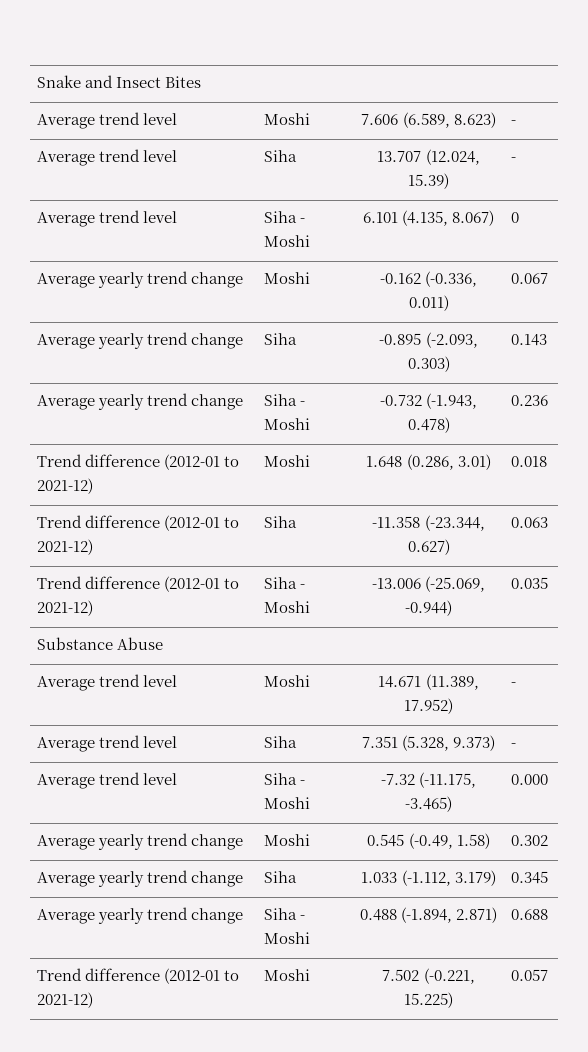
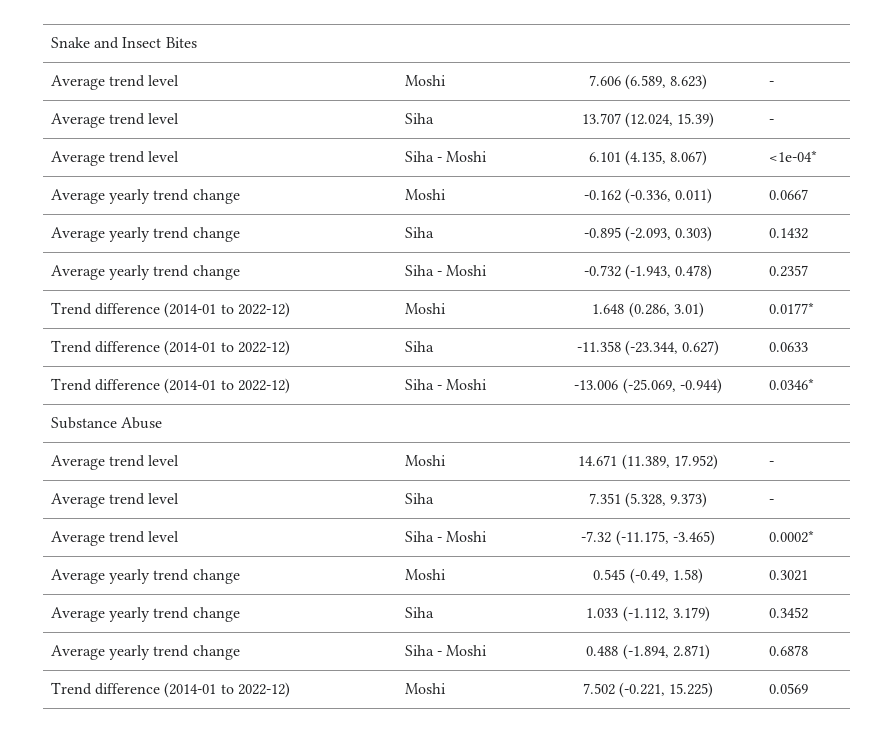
[511,212,520,223] 0 -> [768,150,817,162] <1e-04*
[511,273,549,284] 0.067 -> [768,189,808,200] 0.0667
[511,334,548,346] 0.143 -> [768,228,808,239] 0.1432
[511,395,549,406] [37,454,240,470] [37,478,94,494] 0.236 // Trend difference (2012-01 to 2021-12) -> [768,265,808,277] [50,302,291,318] 0.2357 // Trend difference (2014-01 to 2022-12)
[511,456,548,467] [37,515,240,531] [37,539,94,555] 0.018 // Trend difference (2012-01 to 2021-12) -> [768,302,814,314] [50,340,291,356] 0.0177* // Trend difference (2014-01 to 2022-12)
[511,517,549,528] [37,576,240,592] [37,600,94,616] 0.063 // Trend difference (2012-01 to 2021-12) -> [768,342,808,352] [50,378,291,394] 0.0633 // Trend difference (2014-01 to 2022-12)
[511,577,549,589] 0.035 -> [768,378,814,390] 0.0346*
[511,774,549,785] 0.000 -> [768,530,814,543] 0.0002*
[511,835,549,846] 0.302 -> [768,570,808,581] 0.3021
[511,871,549,884] 0.345 -> [768,607,808,619] 0.3452
[511,909,549,920] [37,968,240,984] [37,992,94,1008] 0.688 // Trend difference (2012-01 to 2021-12) -> [768,645,808,656] [50,682,291,698] 0.6878 // Trend difference (2014-01 to 2022-12)
[511,969,549,981] 0.057 -> [768,683,808,694] 0.0569

